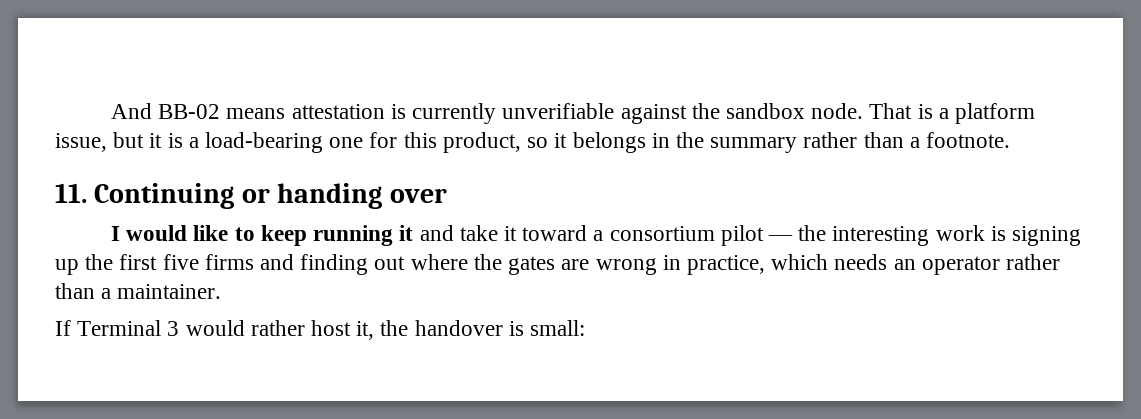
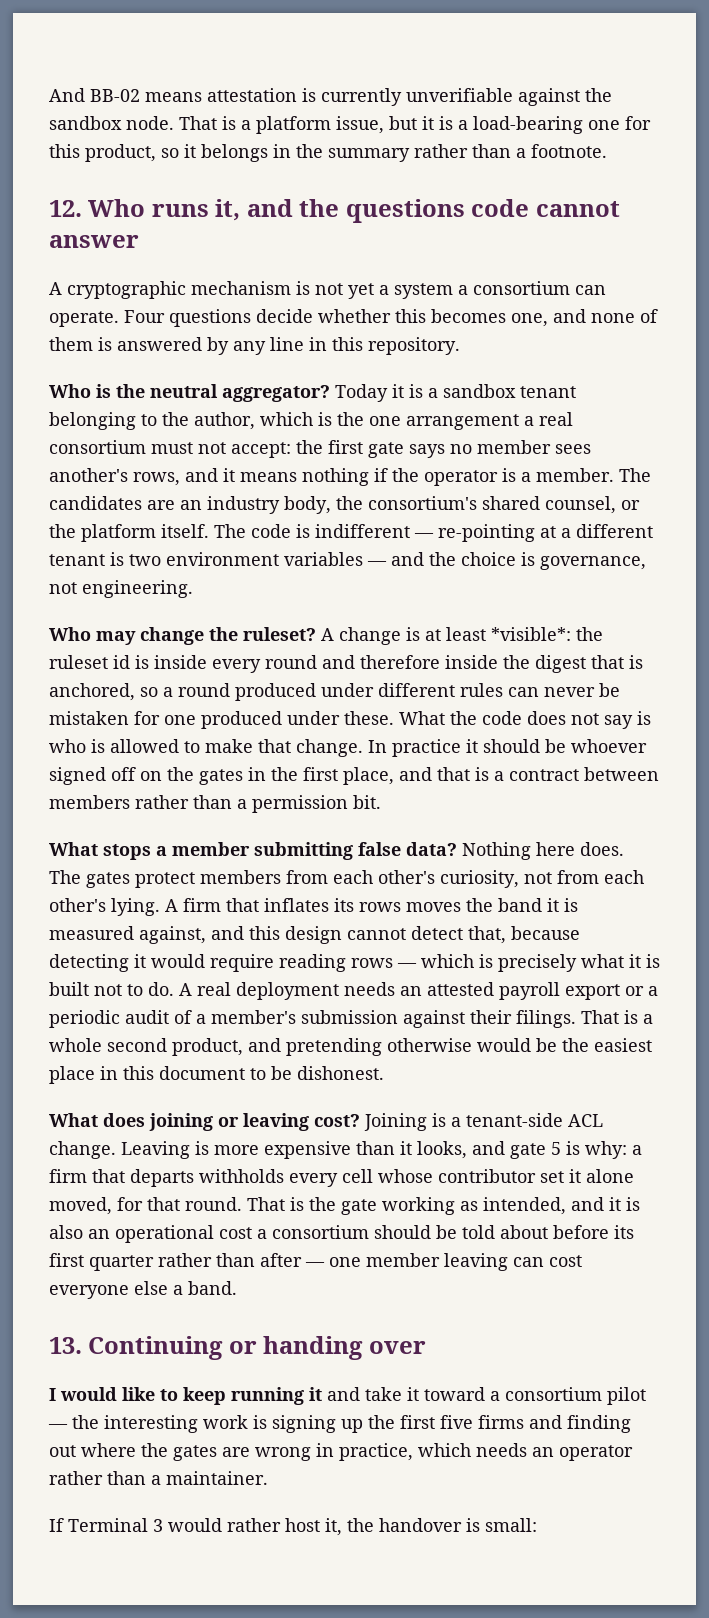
[55,183,87,203] 11. -> [49,199,620,223] [49,235,139,248] [49,281,606,299] [49,309,658,327] [49,337,460,355] [49,384,576,402] [49,412,573,430] [49,440,591,458] [49,468,651,486] [49,496,640,514] [49,524,653,542] [49,552,646,570] [49,580,193,598] [49,627,603,645] [49,655,643,673] [49,683,620,701] [49,711,651,729] [49,739,647,757] [49,767,659,785] [49,795,381,813] [49,842,624,860] [49,870,644,888] [49,898,578,916] [49,926,580,944] [49,954,660,972] [49,982,658,1000] [49,1010,653,1028] [49,1038,652,1056] [49,1066,384,1084] [49,1113,603,1131] [49,1141,642,1159] [49,1169,634,1187] [49,1197,640,1215] [49,1225,634,1243] [49,1253,582,1271] [49,1281,237,1299] [49,1337,82,1354] 12. Who runs it, and the questions code cannot answer // A cryptographic mechanism is not yet a system a consortium can operate. Four questions decide whether this becomes one, and none of them is answered by any line in this repository. // Who is the neutral aggregator? Today it is a sandbox tenant belonging to the author, which is the one arrangement a real consortium must not accept: the first gate says no member sees another's rows, and it means nothing if the operator is a member. The candidates are an industry body, the consortium's shared counsel, or the platform itself. The code is indifferent — re-pointing at a different tenant is two environment variables — and the choice is governance, not engineering. // Who may change the ruleset? A change is at least *visible*: the ruleset id is inside every round and therefore inside the digest that is anchored, so a round produced under different rules can never be mistaken for one produced under these. What the code does not say is who is allowed to make that change. In practice it should be whoever signed off on the gates in the first place, and that is a contract between members rather than a permission bit. // What stops a member submitting false data? Nothing here does. The gates protect members from each other's curiosity, not from each other's lying. A firm that inflates its rows moves the band it is measured against, and this design cannot detect that, because detecting it would require reading rows — which is precisely what it is built not to do. A real deployment needs an attested payroll export or a periodic audit of a member's submission against their filings. That is a whole second product, and pretending otherwise would be the easiest place in this document to be dishonest. // What does joining or leaving cost? Joining is a tenant-side ACL change. Leaving is more expensive than it looks, and gate 5 is why: a firm that departs withholds every cell whose contributor set it alone moved, for that round. That is the gate working as intended, and it is also an operational cost a consortium should be told about before its first quarter rather than after — one member leaving can cost everyone else a band. // 13.

